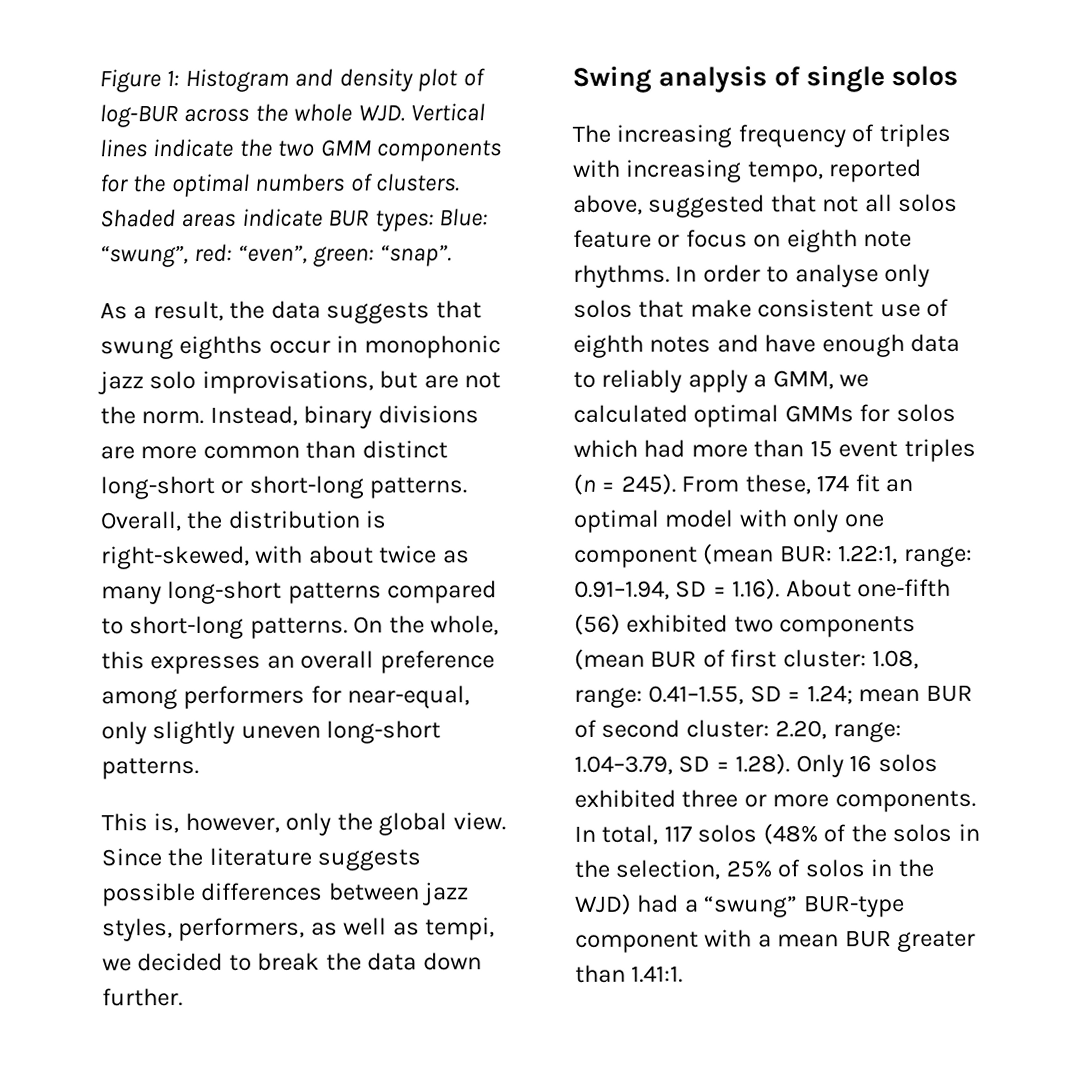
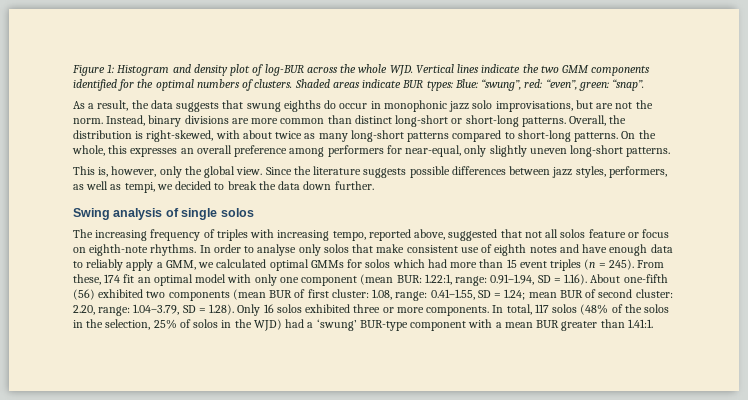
(502, 151) none -> [73,79,117,91] identified
(264, 347) none -> [324,100,337,109] do
[786,229,913,253] eighth note -> [89,244,149,256] eighth-note
[704,895,799,918] “swung” -> [316,319,357,331] ‘swung’

